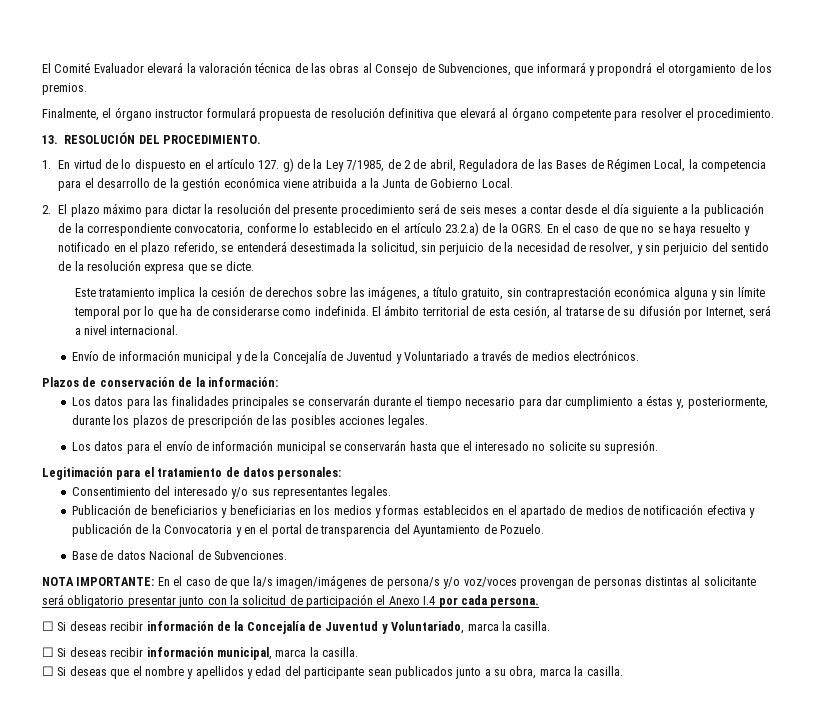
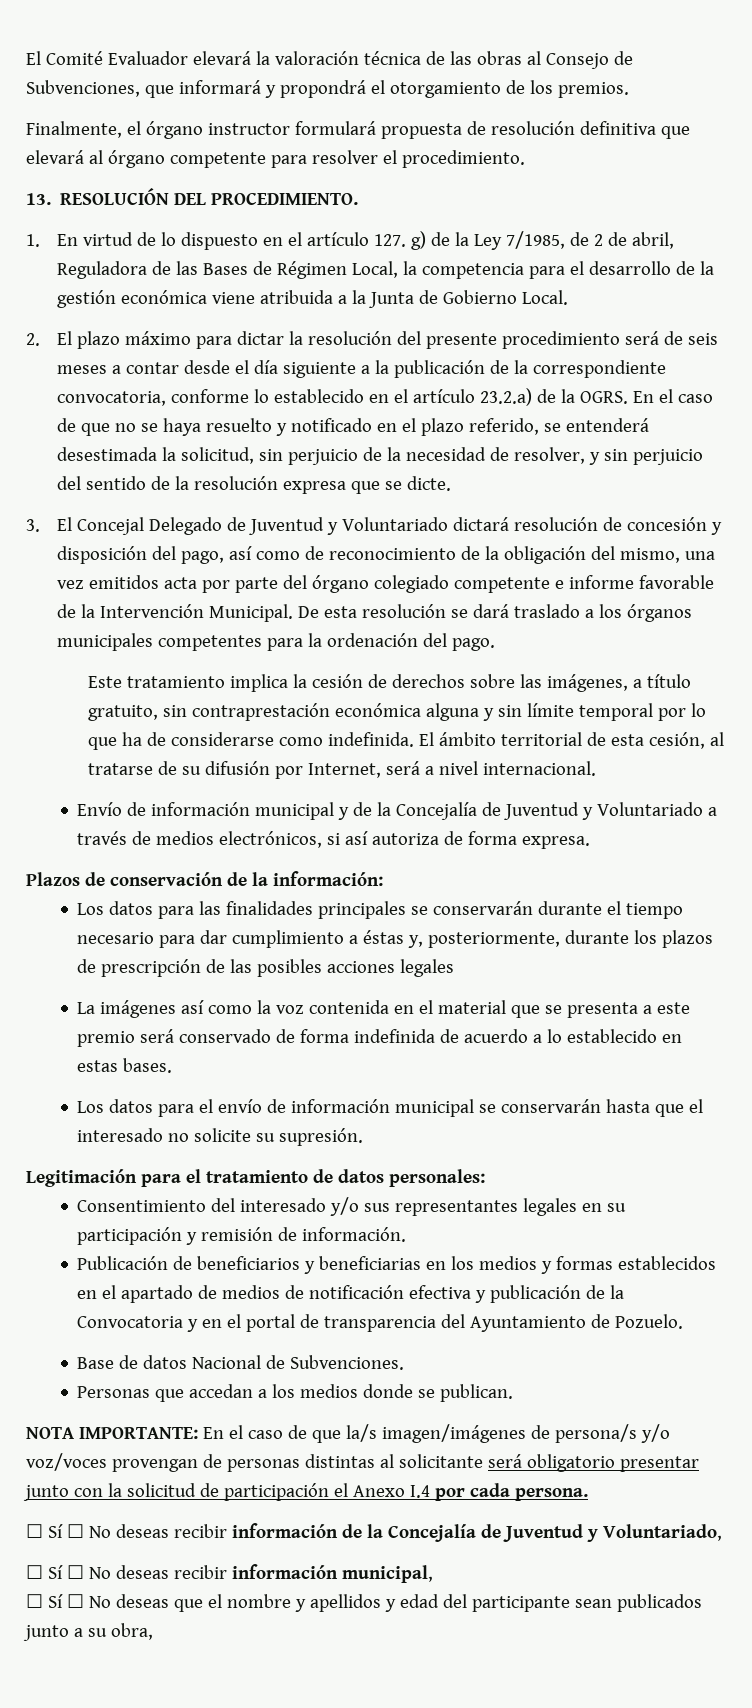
(254, 266) none -> [26,517,722,535] [56,546,715,564] [56,575,714,593] [56,604,692,622] [56,633,495,651] // 3. El Concejal Delegado de Juventud y Voluntariado dictará resolución de concesión y disposición del pago, así como de reconocimiento de la obligación del mismo, una vez emitidos acta por parte del órgano colegiado competente e informe favorable de la Intervención Municipal. De esta resolución se dará traslado a los órganos municipales competentes para la ordenación del pago.
[573,350,640,361] electrónicos. -> [219,831,591,849] electrónicos, si así autoriza de forma expresa.
[388,415,429,428] legales. -> [400,959,455,977] [77,1000,691,1018] [77,1029,683,1047] [77,1058,173,1073] legales // La imágenes así como la voz contenida en el material que se presenta a este premio será conservado de forma indefinida de acuerdo a lo establecido en estas bases.
[351,486,392,499] legales. -> [523,1198,627,1216] [77,1227,407,1245] legales en su participación y remisión de información.
(287, 555) none -> [77,1384,514,1402] // Personas que accedan a los medios donde se publican.
[57,622,67,631] Si -> [47,1524,111,1538] Sí ☐ No
[467,621,551,631] [42,647,67,657] marca la casilla. // ☐ Si -> [26,1565,111,1579] // ☐ Sí ☐ No
[275,647,358,657] [42,666,67,676] marca la casilla. // ☐ Si -> [26,1594,111,1608] // ☐ Sí ☐ No
[539,666,623,676] marca la casilla. -> (153, 1631) none

